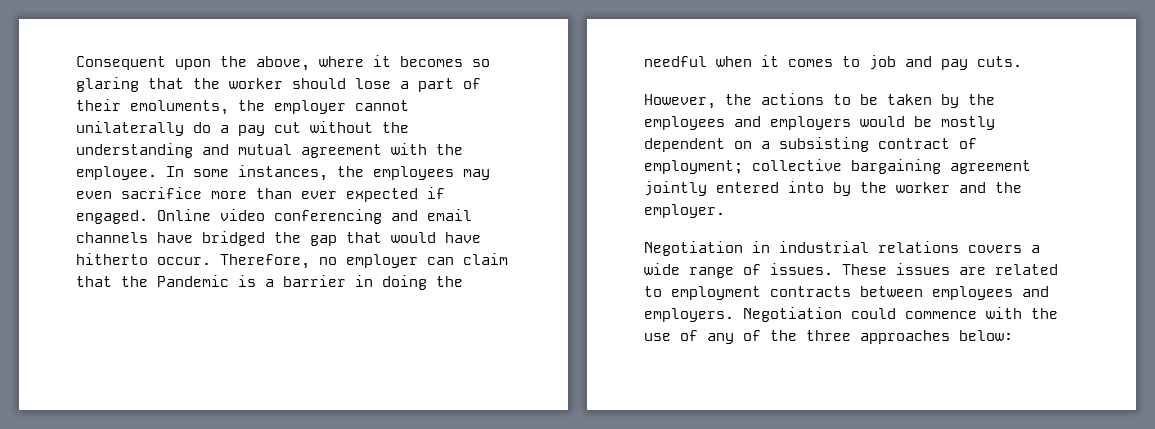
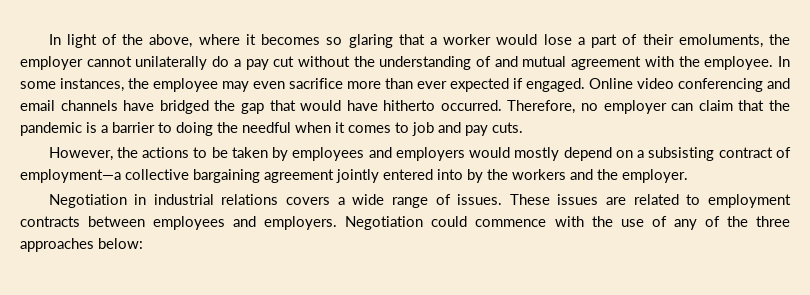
[76,56,211,70] Consequent upon -> [48,34,118,48] In light of
[193,78,346,89] the worker should -> [430,34,538,45] a worker would
(193, 150) none -> [476,56,492,67] of
[373,166,454,180] employees -> [153,78,218,92] employee
[157,257,211,265] occur. -> [440,100,502,111] occurred.
[157,275,229,287] Pandemic -> [20,122,82,136] pandemic
[355,275,373,287] in -> [158,122,172,133] to
[968,94,995,105] the -> (289, 154) none
[914,116,995,130] [644,138,725,152] be mostly dependent -> [514,147,612,161] mostly depend
[644,160,743,174] employment; -> [20,169,121,183] employment—a
[896,182,950,193] worker -> [512,169,566,180] workers

